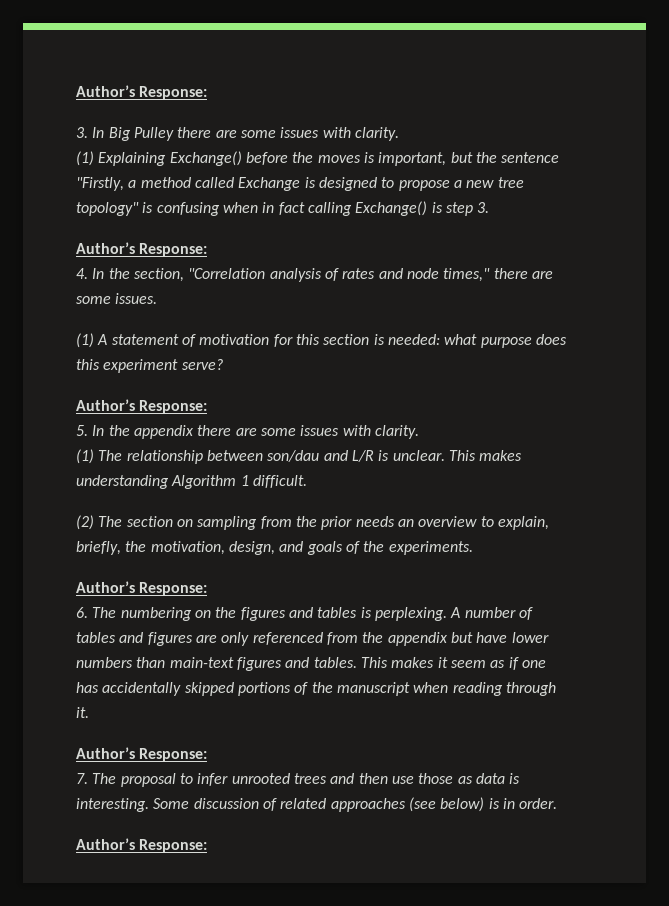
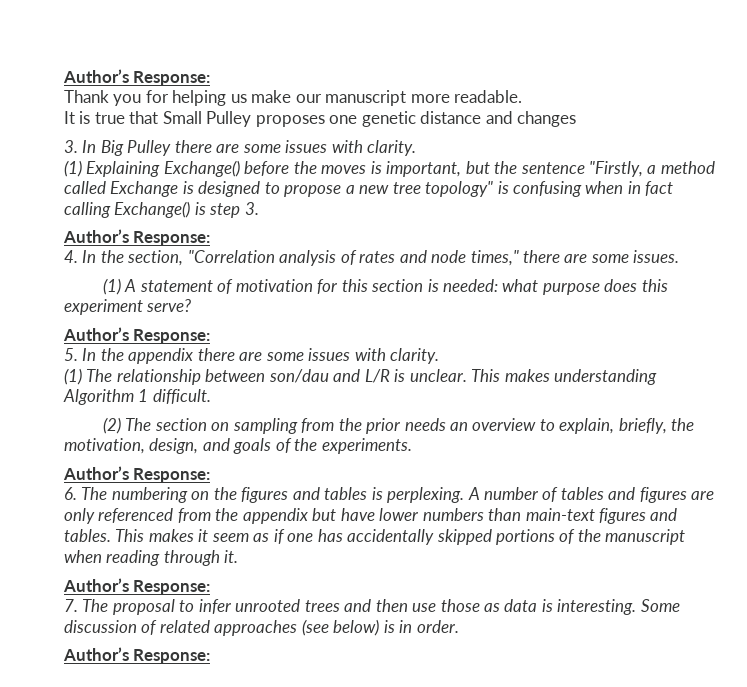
[76,85,208,100] Author’s Response: -> [63,69,211,86] [64,90,523,106] [64,111,577,127] Author’s Response: // Thank you for helping us make our manuscript more readable. // It is true that Small Pulley proposes one genetic distance and changes

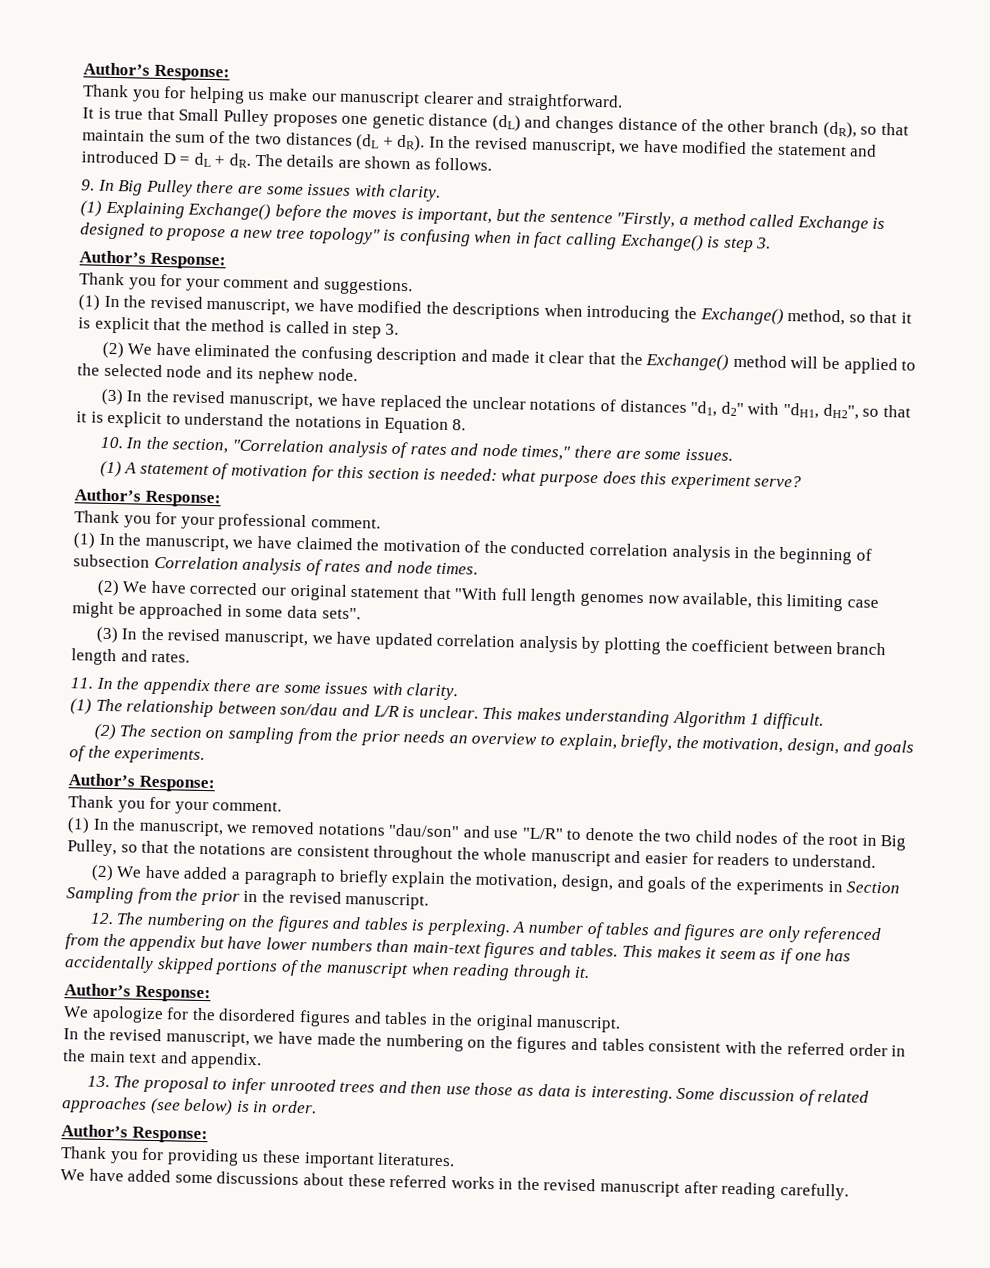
[410,90,523,103] more readable. -> [423,91,623,112] clearer and straightforward.
(482, 117) none -> [491,114,521,132] (dL)
[64,140,78,153] // 3. -> [617,117,909,139] [82,129,878,157] [81,150,493,171] [81,179,95,191] distance of the other branch (dR), so that maintain the sum of the two distances (dL + dR). In the revised manuscript, we have modified the statement and introduced D = dL + dR. The details are shown as follows. // 9.
[64,250,78,263] 4. -> [79,272,413,296] [78,294,913,326] [78,316,400,339] [101,341,917,375] [77,363,358,385] [100,388,911,420] [76,410,467,434] [99,436,124,449] Thank you for your comment and suggestions. // (1) In the revised manuscript, we have modified the descriptions when introducing the Exchange() method, so that it is explicit that the method is called in step 3. // (2) We have eliminated the confusing description and made it clear that the Exchange() method will be applied to the selected node and its nephew node. // (3) In the revised manuscript, we have replaced the unclear notations of distances "d1, d2" with "dH1, dH2", so that it is explicit to understand the notations in Equation 8. // 10.
[64,348,78,361] 5. -> [74,510,381,532] [73,532,873,565] [73,554,479,576] [96,579,880,612] [72,601,361,621] [95,626,887,656] [71,648,191,666] [70,677,94,689] Thank you for your professional comment. // (1) In the manuscript, we have claimed the motivation of the conducted correlation analysis in the beginning of subsection Correlation analysis of rates and node times. // (2) We have corrected our original statement that "With full length genomes now available, this limiting case might be approached in some data sets". // (3) In the revised manuscript, we have updated correlation analysis by plotting the coefficient between branch length and rates. // 11.
[64,487,77,500] 6. -> [68,795,283,815] [67,817,907,851] [67,839,877,868] [90,864,901,896] [66,886,430,910] [89,912,114,925] Thank you for your comment. // (1) In the manuscript, we removed notations "dau/son" and use "L/R" to denote the two child nodes of the root in Big Pulley, so that the notations are consistent throughout the whole manuscript and easier for readers to understand. // (2) We have added a paragraph to briefly explain the motivation, design, and goals of the experiments in Section Sampling from the prior in the revised manuscript. // 12.
[64,599,78,612] 7. -> [63,1005,622,1033] [63,1027,907,1057] [63,1049,263,1070] [86,1075,110,1088] We apologize for the disordered figures and tables in the original manuscript. // In the revised manuscript, we have made the numbering on the figures and tables consistent with the referred order in the main text and appendix. // 13.
(211, 656) none -> [61,1146,456,1169] [60,1168,849,1201] // Thank you for providing us these important literatures. // We have added some discussions about these referred works in the revised manuscript after reading carefully.

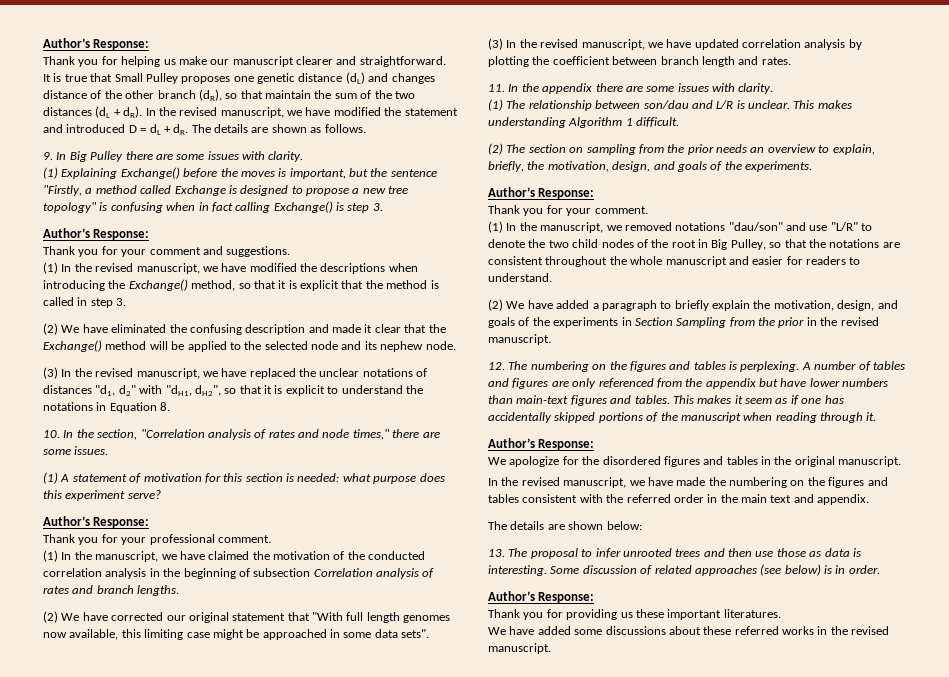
[396,560,479,575] node times. -> [96,585,180,596] branch lengths.
(263, 1060) none -> [488,521,642,530] // The details are shown below:
[600,1180,849,1201] manuscript after reading carefully. -> [488,643,551,654] manuscript.

